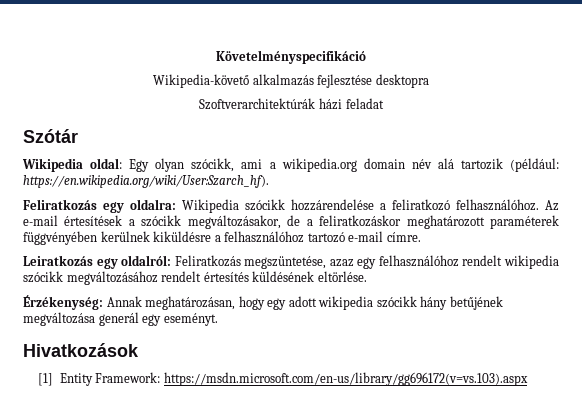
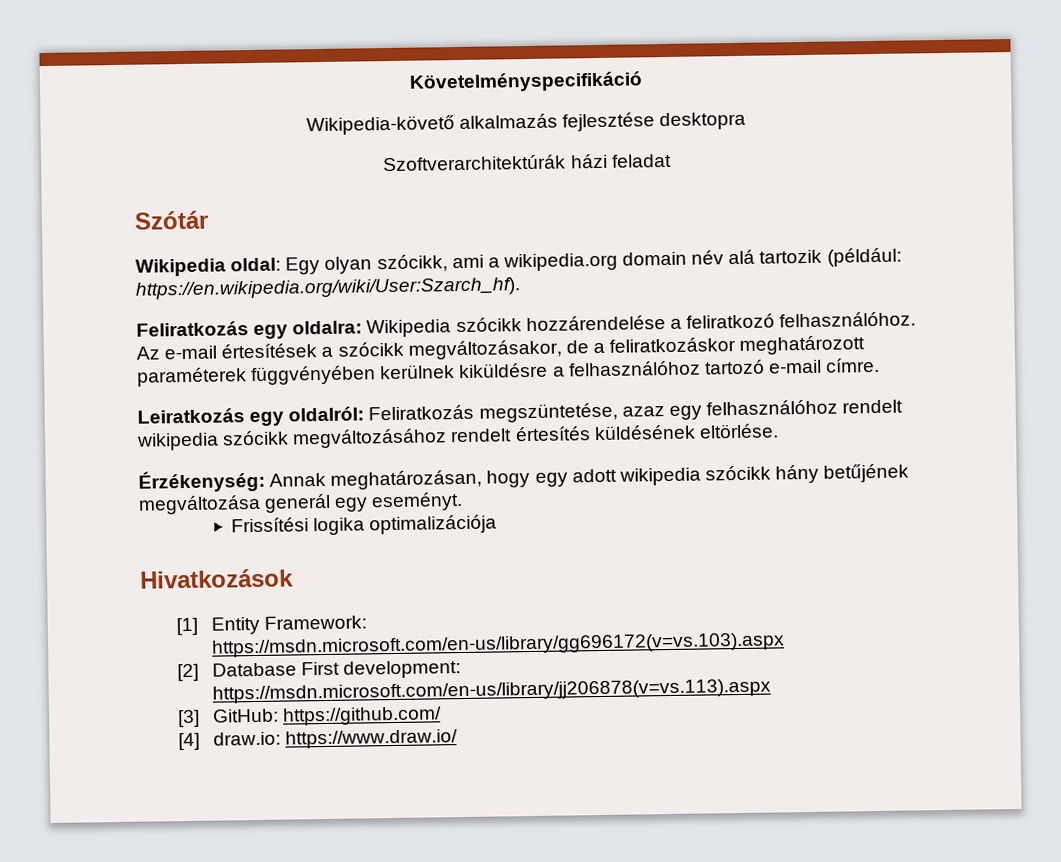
(218, 319) none -> [230,514,498,536] // Frissítési logika optimalizációja
(528, 379) none -> [176,660,462,682] [212,678,772,704] [177,706,443,728] [177,729,459,751] // [2] Database First development: https://msdn.microsoft.com/en-us/library/jj206878(v=vs.113).aspx // [3] GitHub: https://github.com/ // [4] draw.io: https://www.draw.io/

